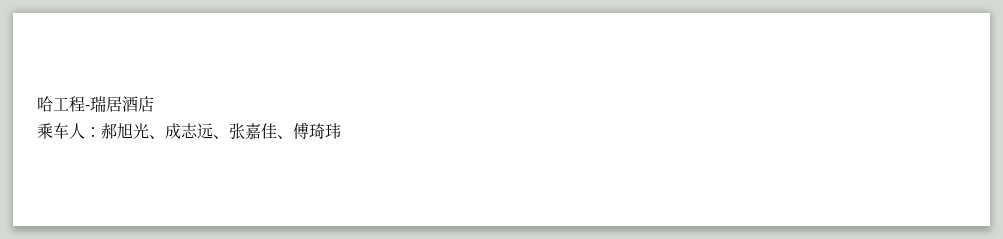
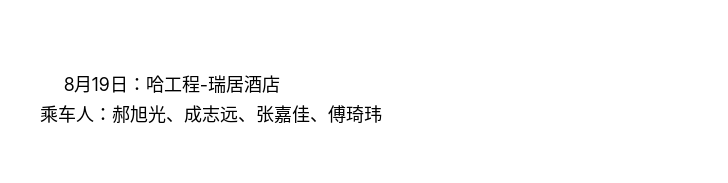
(37, 104) none -> [63,76,146,93] 8月19日：

